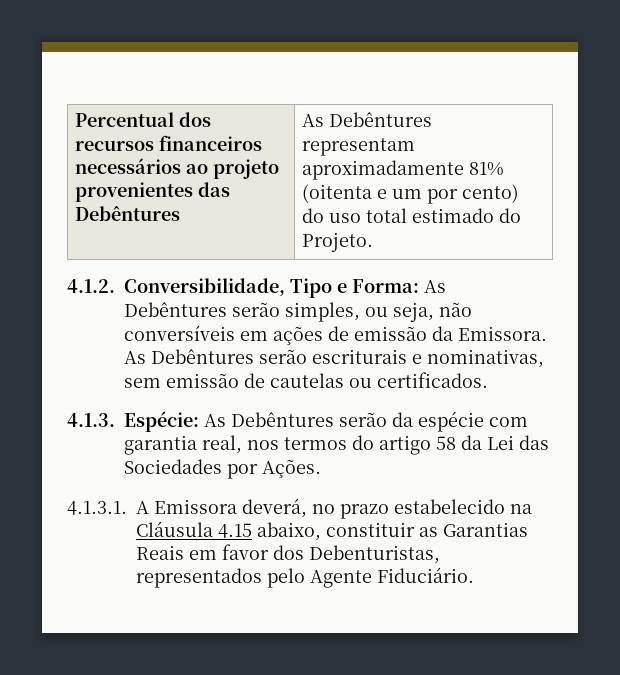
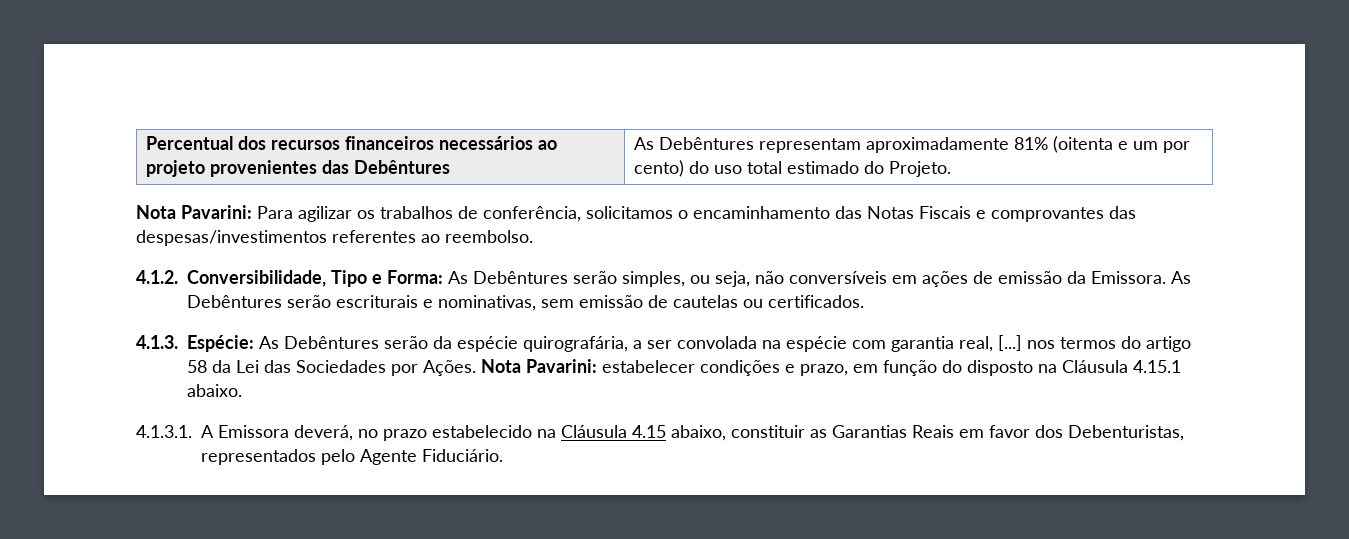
(374, 242) none -> [136,205,1136,222] [136,230,533,246] // Nota Pavarini: Para agilizar os trabalhos de conferência, solicitamos o encaminhamento das Notas Fiscais e comprovantes das despesas/investimentos referentes ao reembolso.
(484, 421) none -> [523,336,847,352] quirografária, a ser convolada na espécie
(242, 444) none -> [998,335,1022,351] [...]
(321, 468) none -> [481,359,1181,376] [187,384,242,397] Nota Pavarini: estabelecer condições e prazo, em função do disposto na Cláusula 4.15.1 abaixo.

